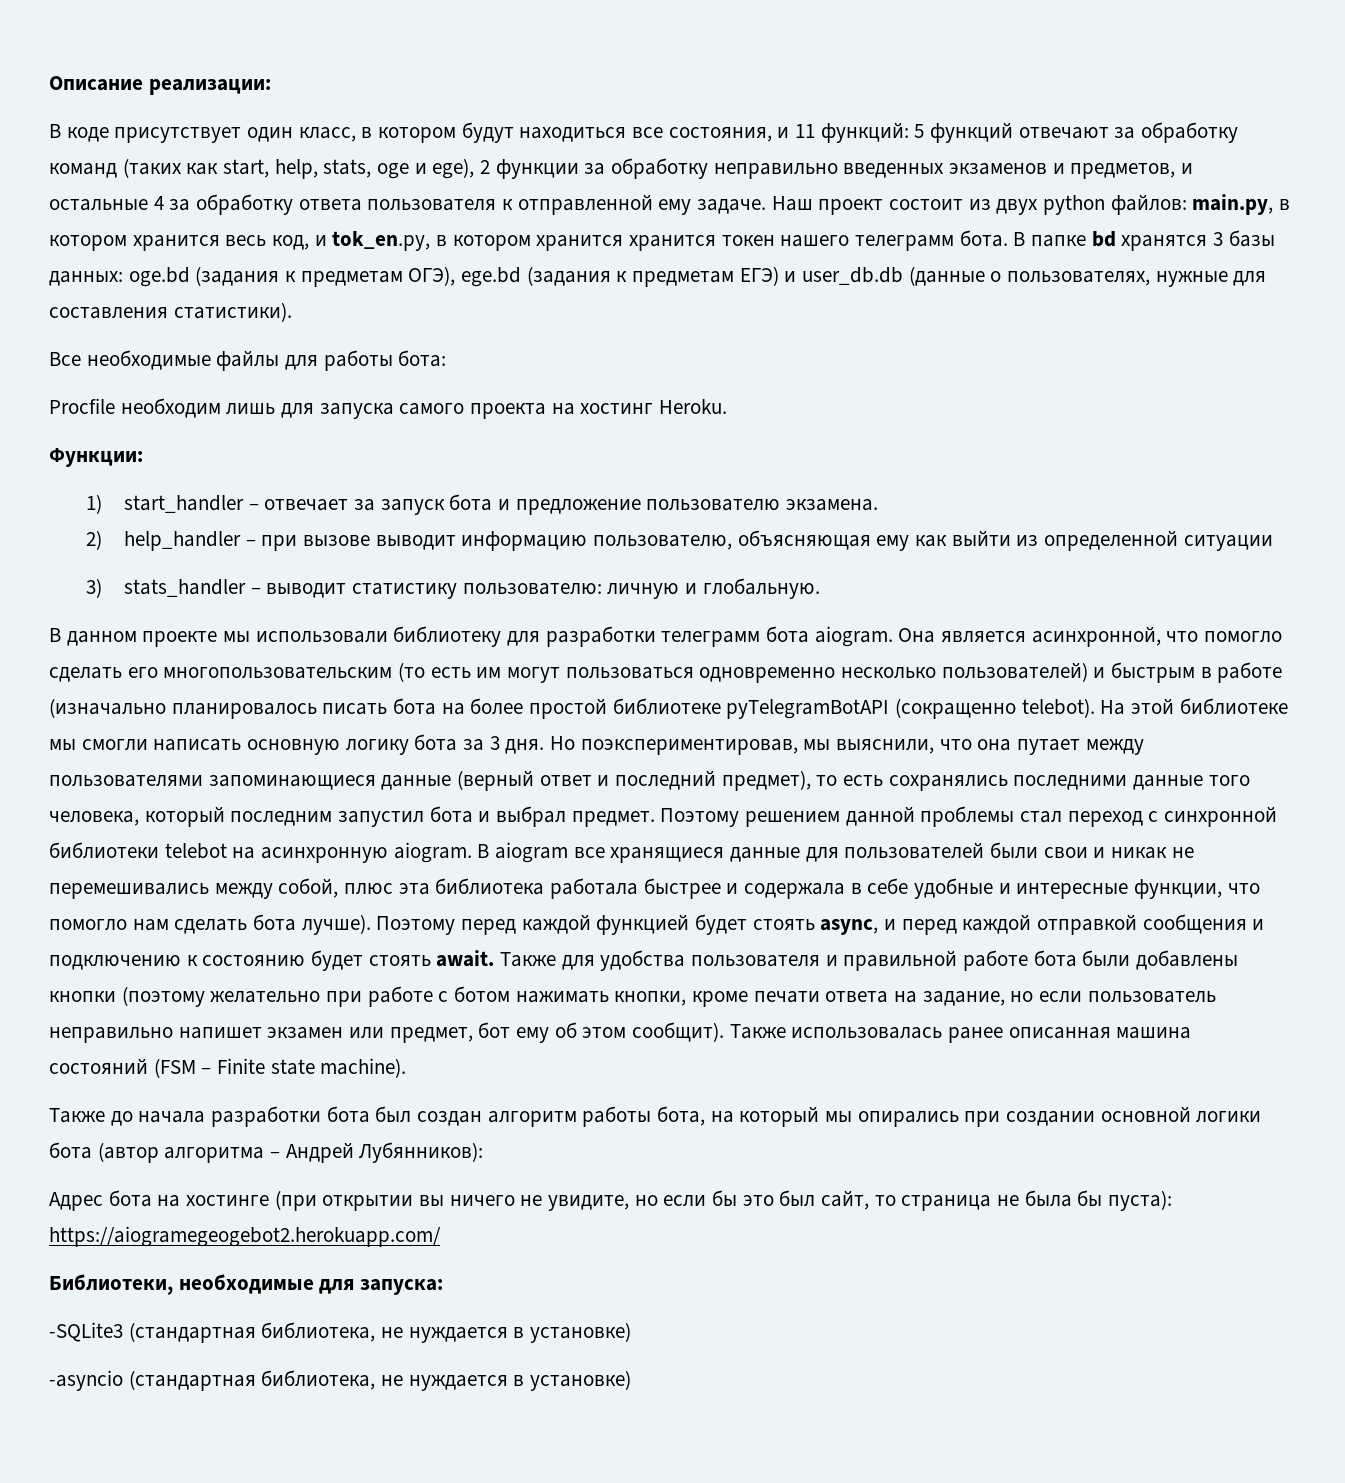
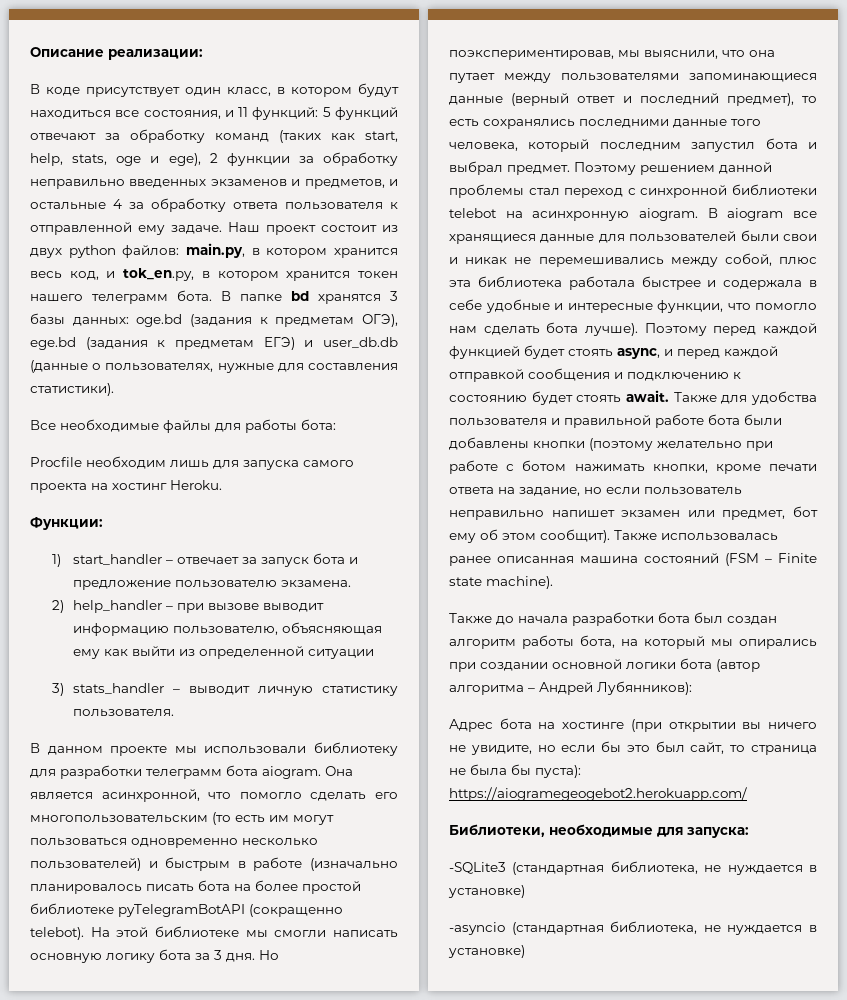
[629,235,717,251] хранится -> (351, 276) none
[351,578,820,599] статистику пользователю: личную и глобальную. -> [258,686,398,696] [73,709,175,717] личную статистику пользователя.

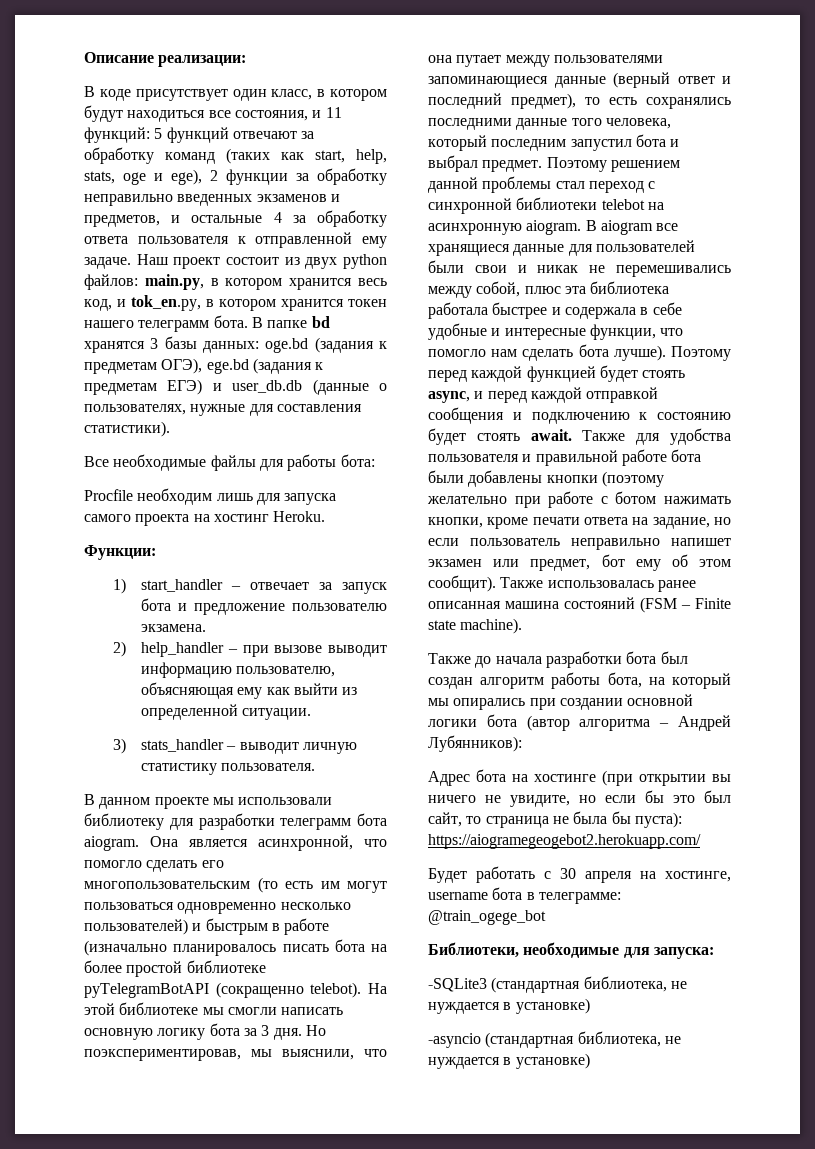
[308,649,375,659] ситуации -> [242,708,312,720] ситуации.
(747, 794) none -> [428,866,731,883] [428,887,621,904] [428,910,546,925] // Будет работать с 30 апреля на хостинге, username бота в телеграмме: @train_ogege_bot

